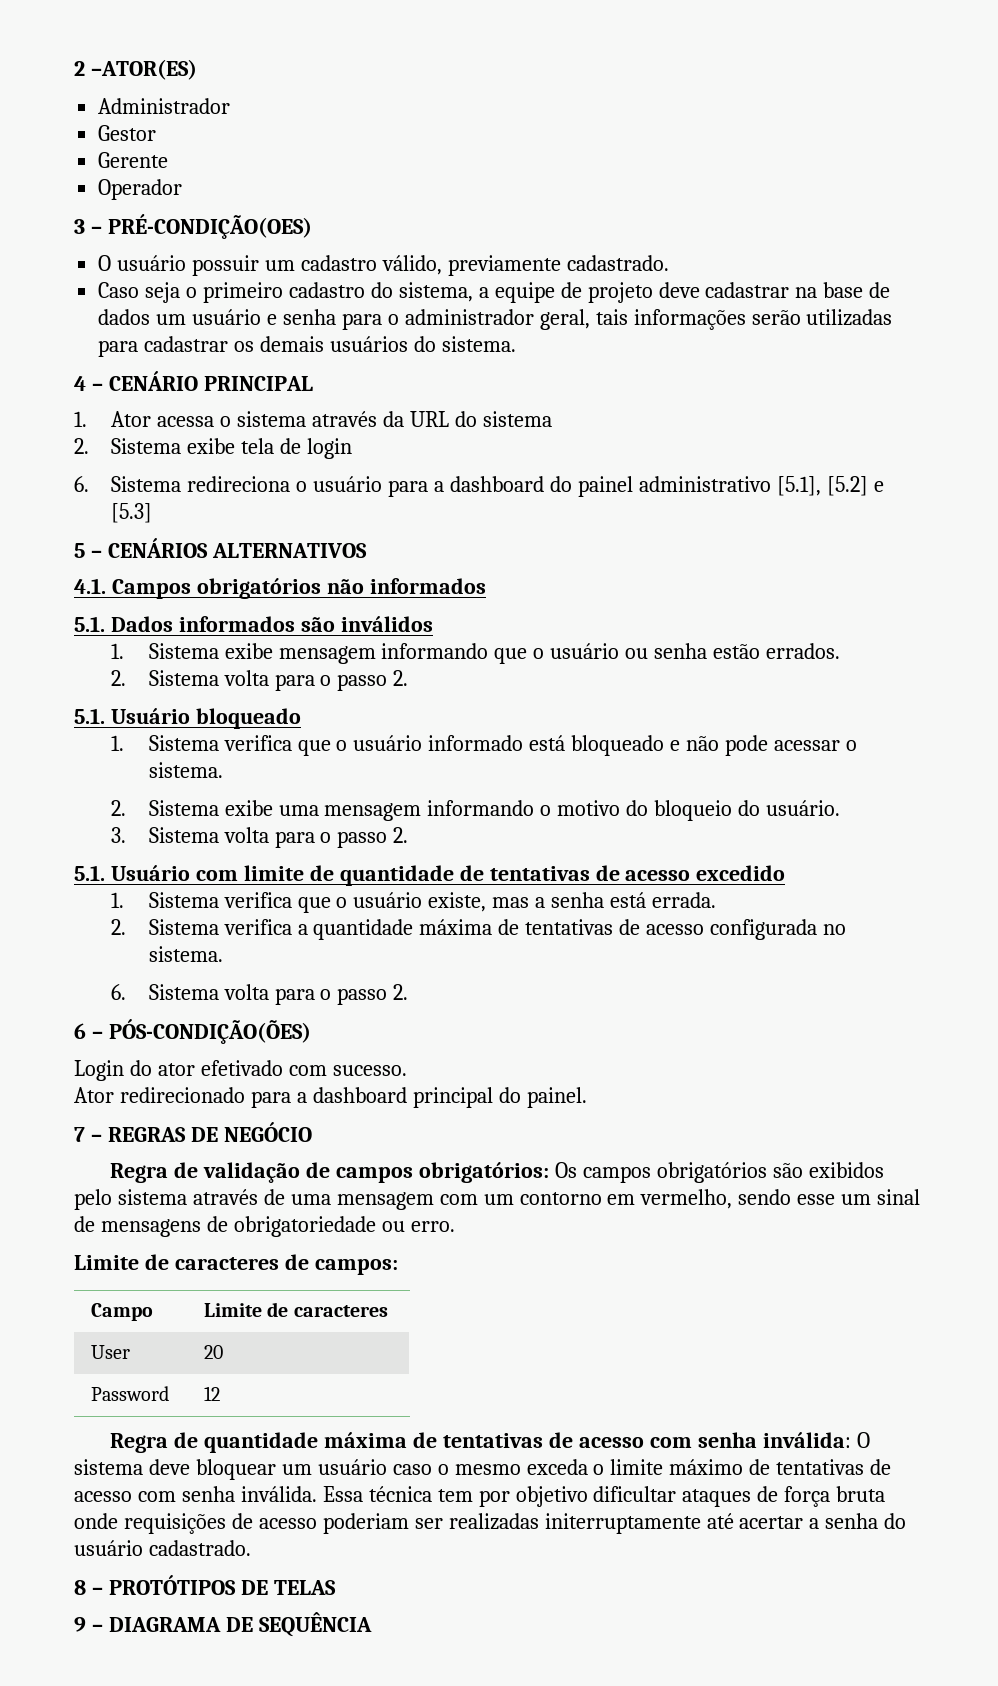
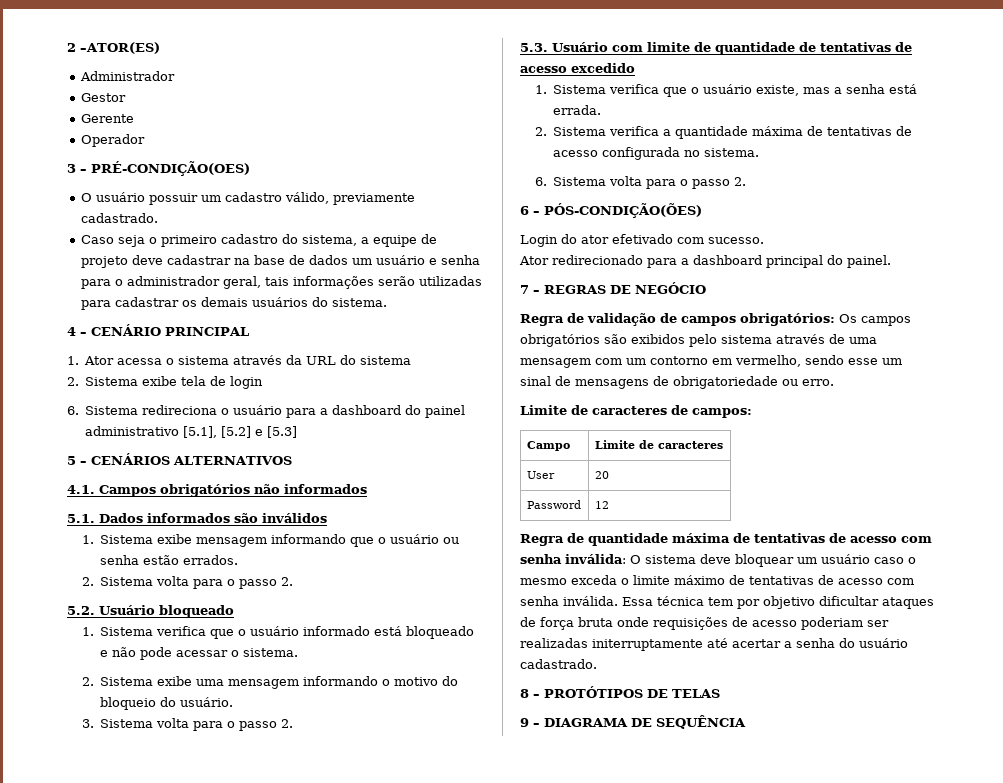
[74,708,105,724] 5.1. -> [67,606,95,615] 5.2.
[74,865,105,881] 5.1. -> [520,43,548,52] 5.3.

